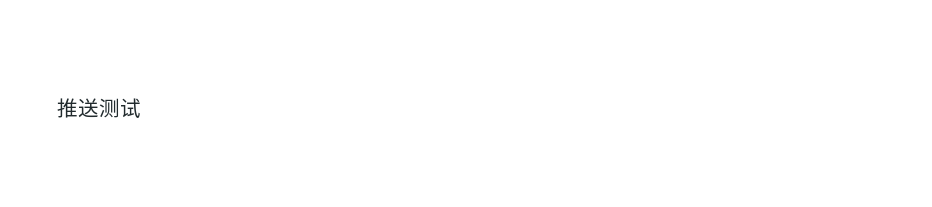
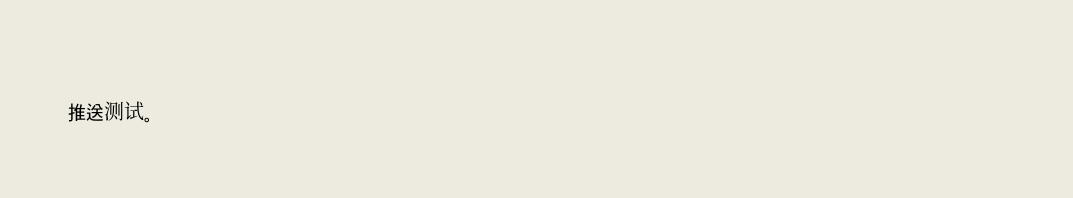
(141, 108) none -> [144,117,153,123] 。

